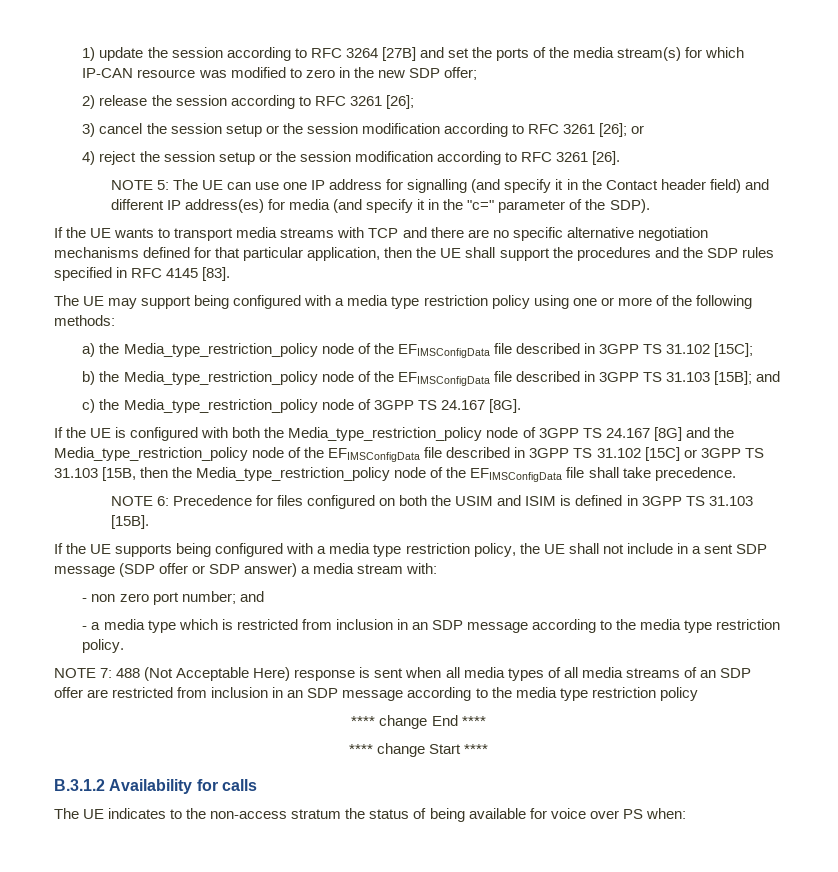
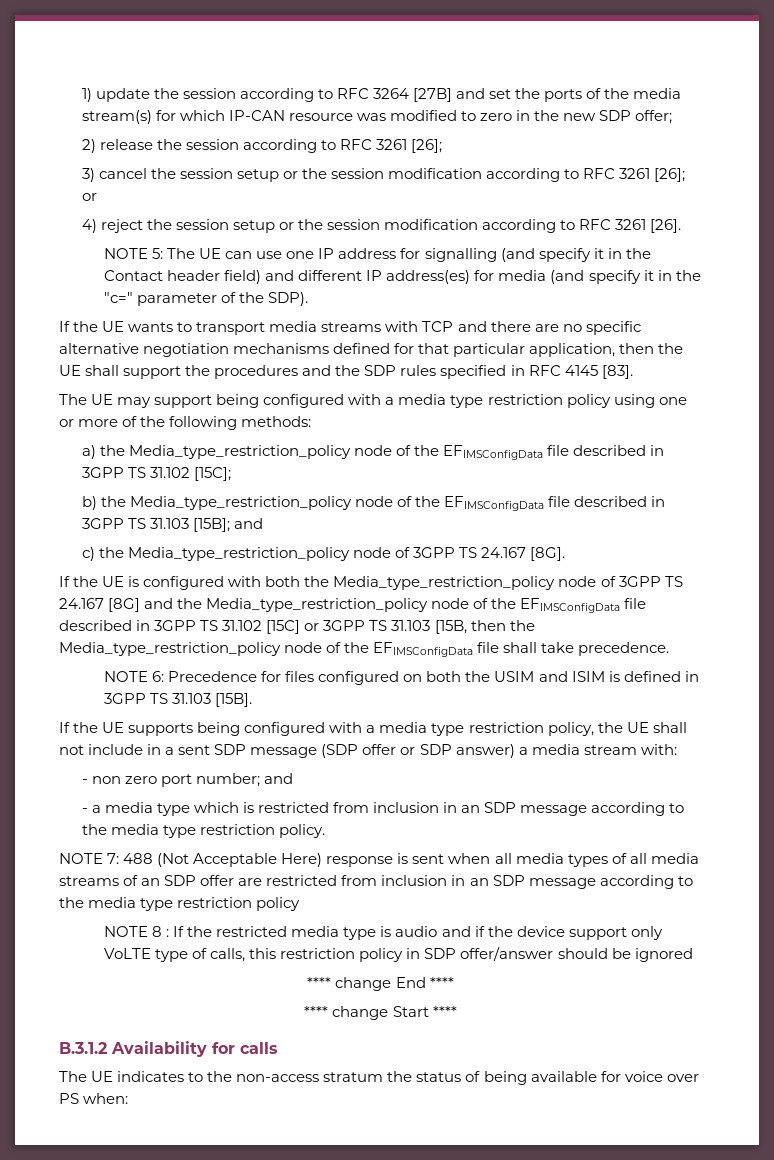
(698, 694) none -> [104,926,663,940] [104,946,693,962] // NOTE 8 : If the restricted media type is audio and if the device support only VoLTE type of calls, this restriction policy in SDP offer/answer should be ignored

